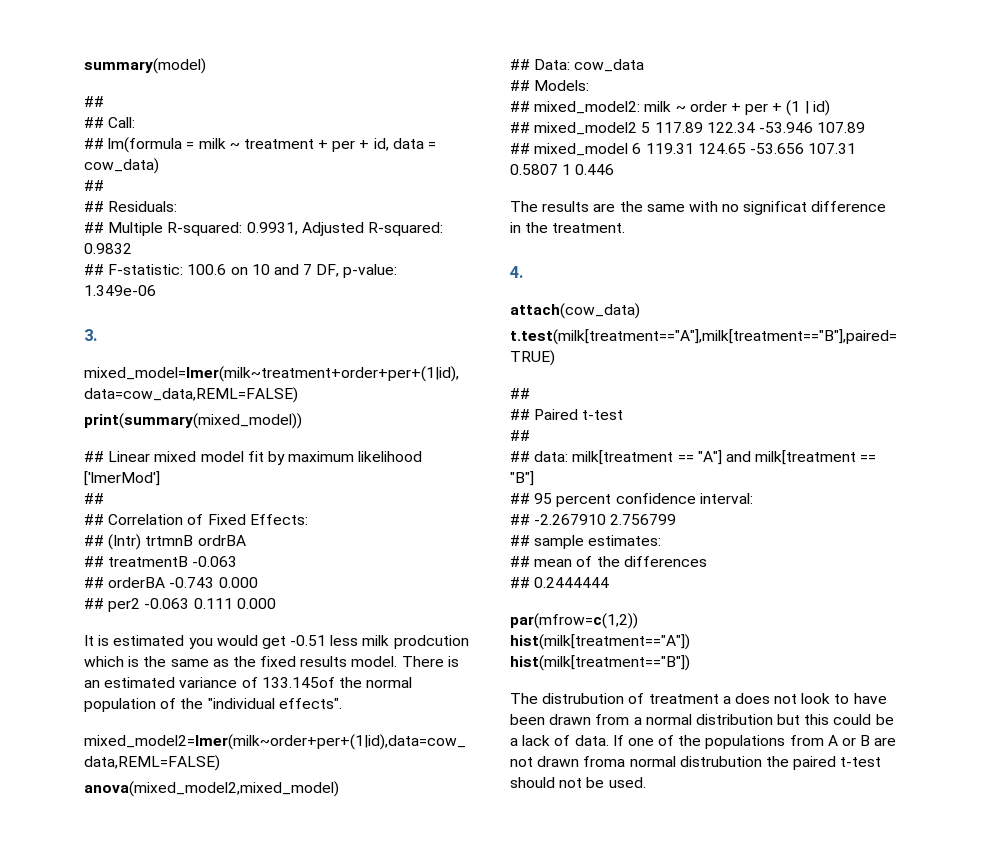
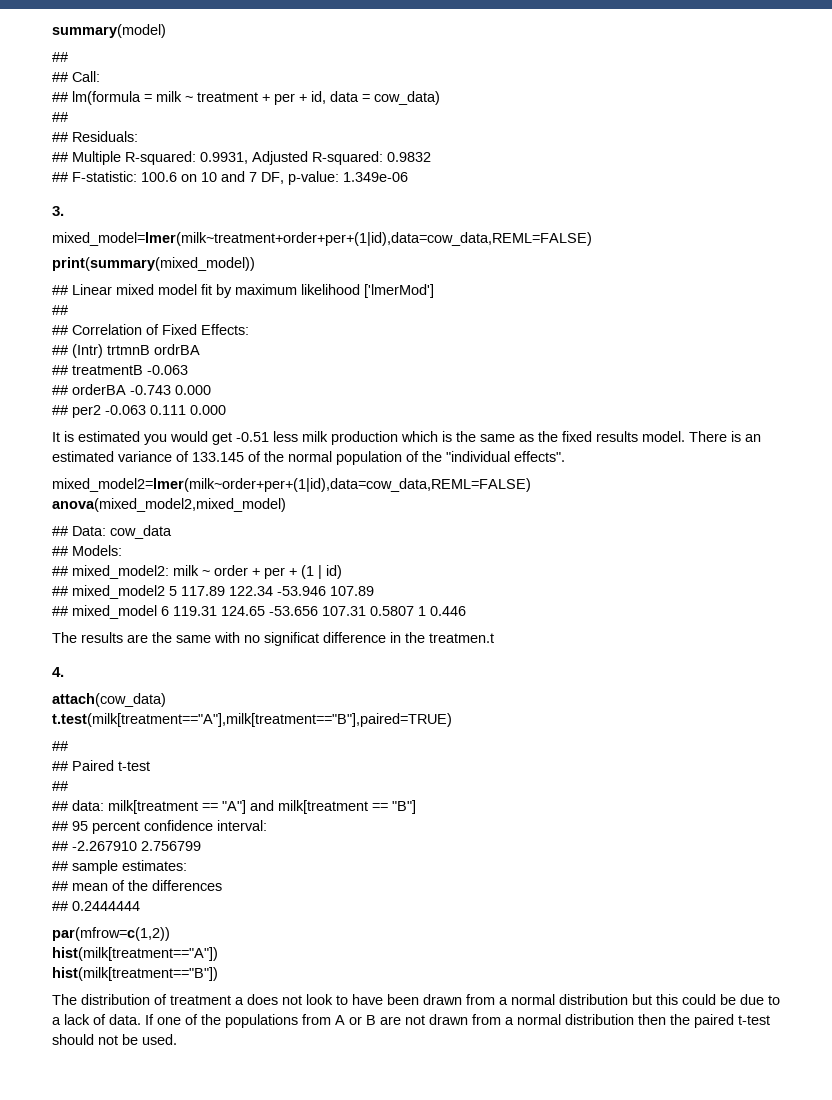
[393,635,469,649] prodcution -> [331,431,398,445] production
[261,677,335,688] 133.145of -> [192,451,261,462] 133.145 of
[552,223,626,233] treatment. -> [429,633,494,643] treatmen.t
[542,693,625,704] distrubution -> [81,994,150,1005] distribution
(894, 719) none -> [740,994,780,1005] due to
[583,756,762,767] froma normal distrubution -> [472,1014,666,1025] from a normal distribution then

